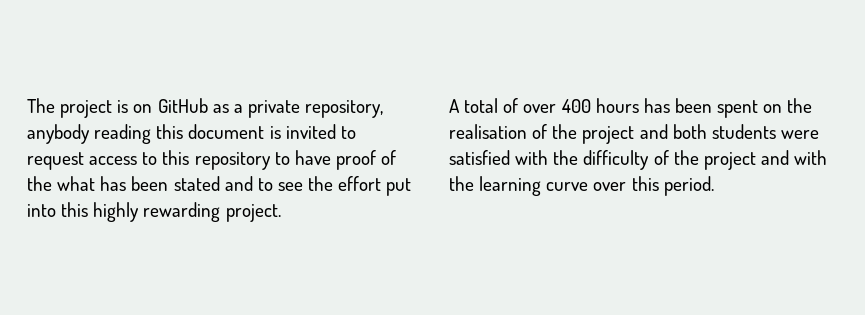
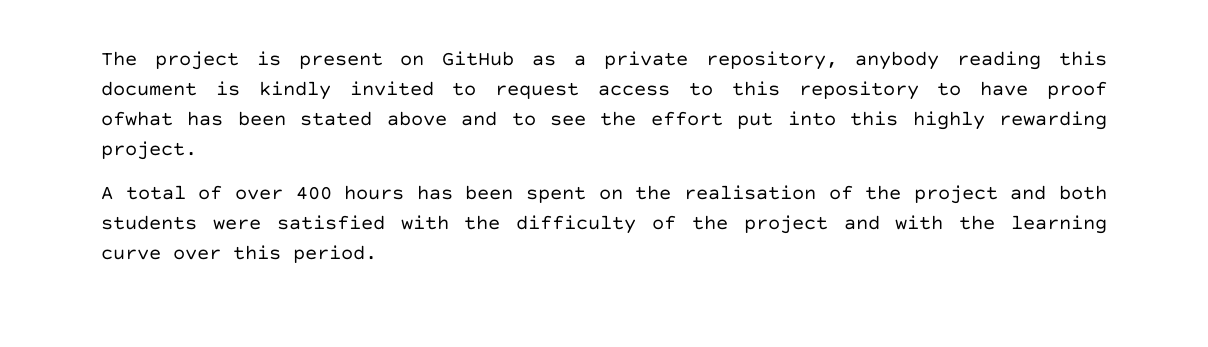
(129, 106) none -> [298,52,383,69] present
(281, 132) none -> [258,81,331,100] kindly
[381,150,397,165] [27,176,96,191] of the what -> [101,111,173,126] ofwhat
(220, 183) none -> [386,111,447,126] above

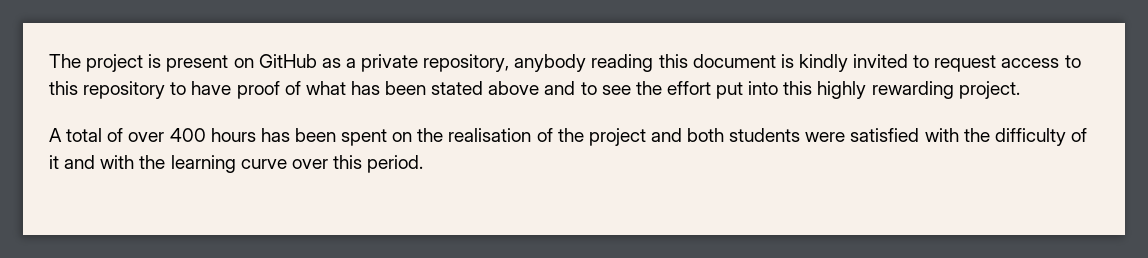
[101,111,173,126] ofwhat -> [284,81,346,95] of what
[691,215,828,234] the project -> [49,155,59,169] it

